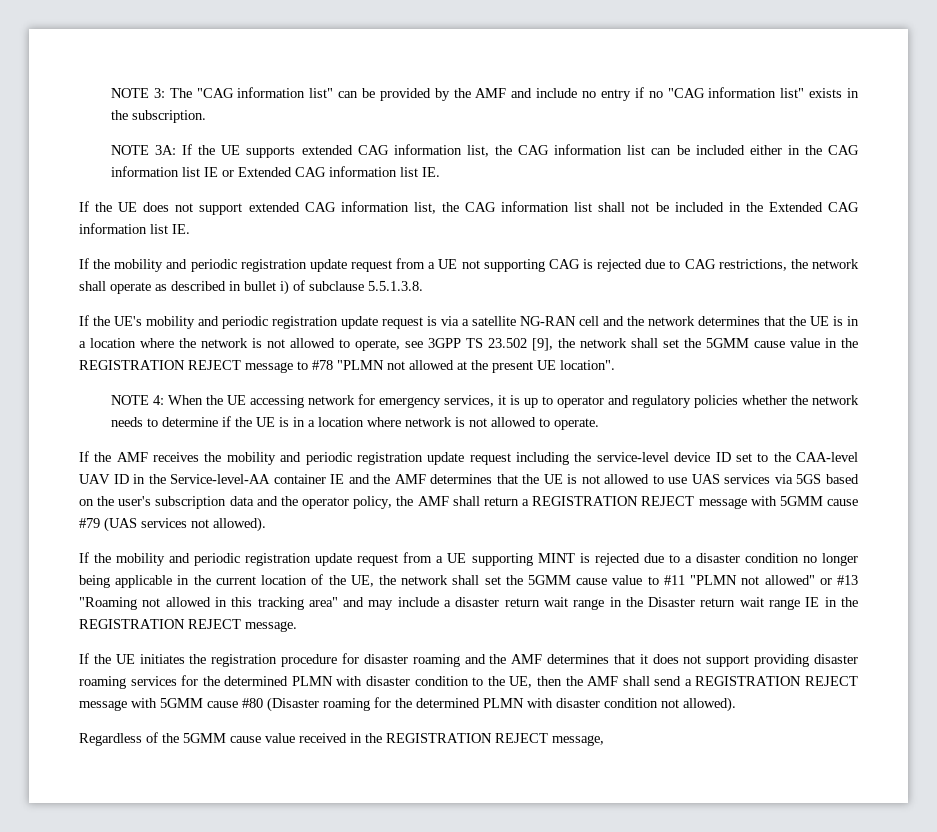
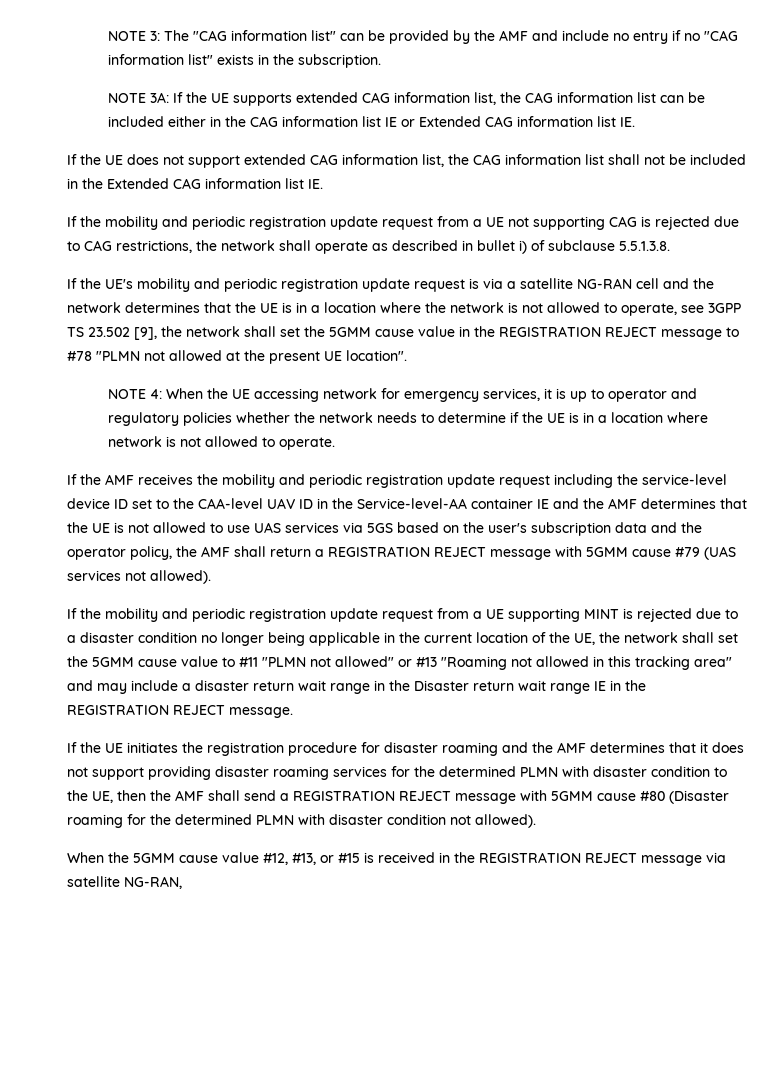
[79,732,295,746] Regardless of the 5GMM cause value -> [67,852,374,865] When the 5GMM cause value #12, #13, or #15 is
[552,735,604,746] message, -> [641,852,726,866] [67,876,182,889] message via satellite NG-RAN,

